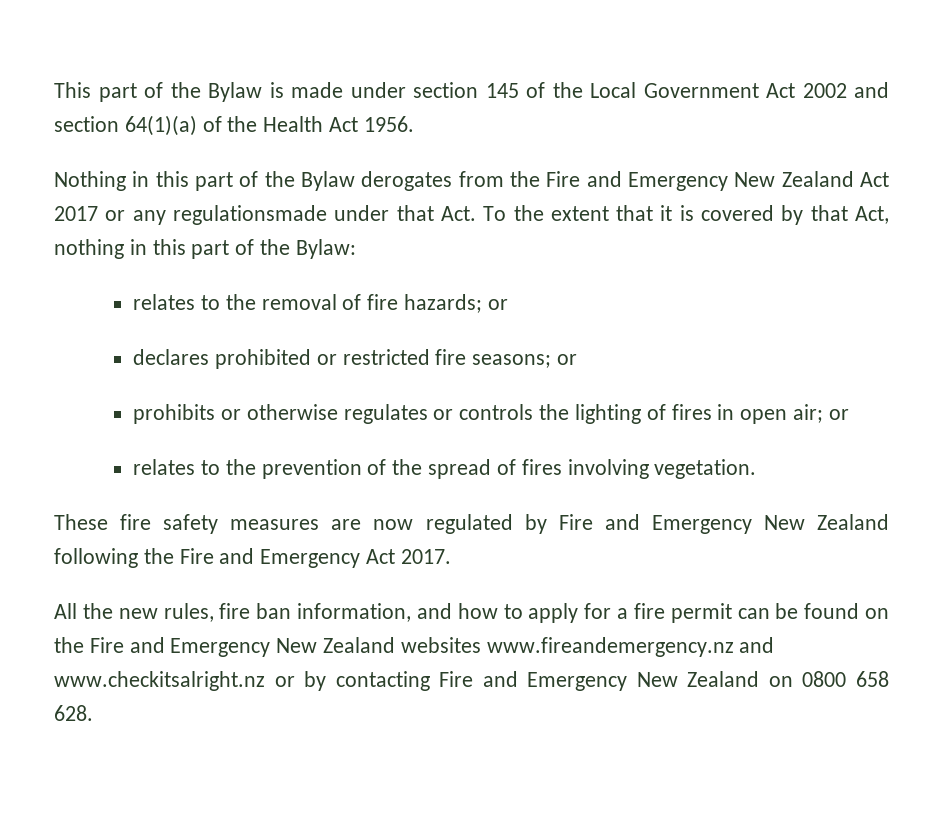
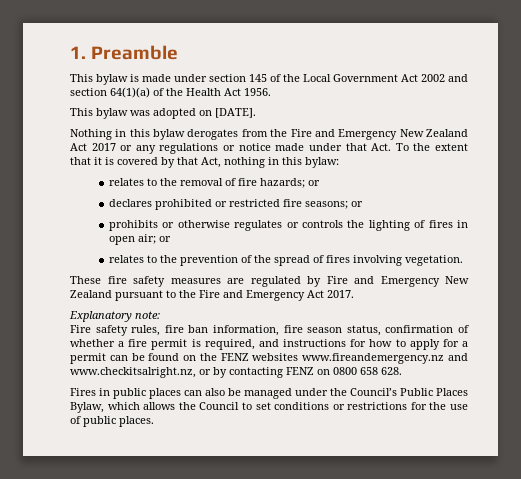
[54,82,262,102] This part of the Bylaw -> [70,45,179,60] [70,74,128,85] 1. Preamble // This bylaw
(414, 124) none -> [70,108,256,119] // This bylaw was adopted on [DATE].
[195,171,355,191] part of the Bylaw -> [153,129,186,140] bylaw
[172,205,327,225] regulationsmade -> [159,143,305,154] regulations or notice made
[191,239,356,259] part of the Bylaw: -> [305,157,339,168] bylaw:
[373,519,414,530] now -> (244, 281) none
[54,548,138,568] following -> [115,290,176,301] pursuant to
[54,603,452,622] All the new rules, fire ban information, and -> [69,311,160,322] [70,325,469,336] [70,339,367,350] Explanatory note: // Fire safety rules, fire ban information, fire season status, confirmation of whether a fire permit is required, and instructions for
[633,603,665,619] fire -> (468, 344) none
[89,637,396,657] Fire and Emergency New Zealand -> [220,353,249,361] FENZ
[54,671,265,691] www.checkitsalright.nz -> [70,367,196,378] www.checkitsalright.nz,
[439,671,760,691] Fire and Emergency New Zealand -> [286,367,314,375] FENZ
(93, 713) none -> [70,388,468,399] [70,402,468,413] [70,416,154,427] // Fires in public places can also be managed under the Council’s Public Places Bylaw, which allows the Council to set conditions or restrictions for the use of public places.

